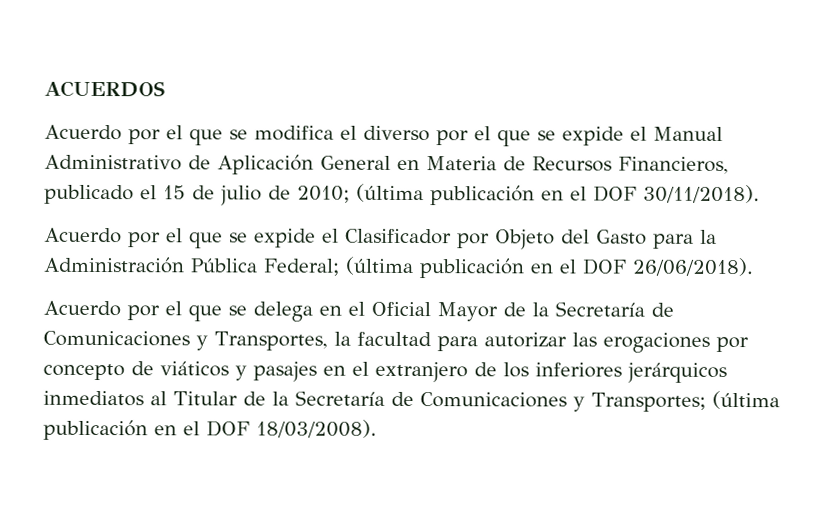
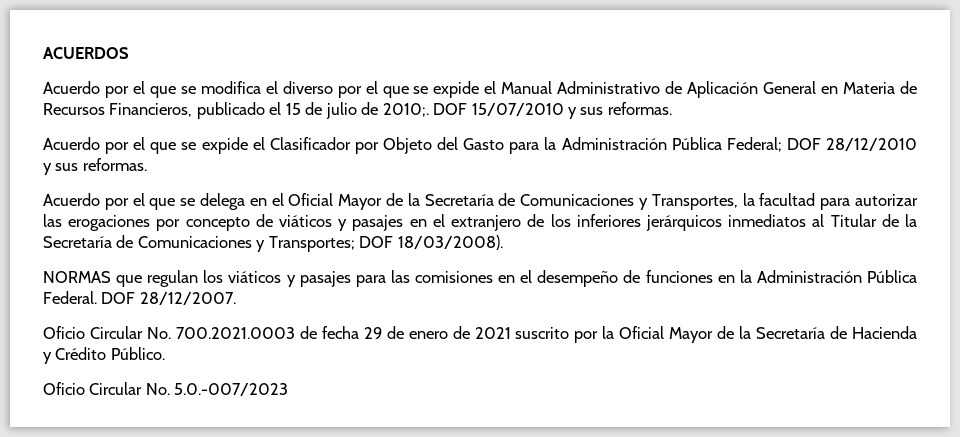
[297,183,760,206] 2010; (última publicación en el DOF 30/11/2018). -> [382,102,672,119] 2010;. DOF 15/07/2010 y sus reformas.
[345,256,754,279] (última publicación en el DOF 26/06/2018). -> [786,138,917,151] [43,158,147,175] DOF 28/12/2010 y sus reformas.
[711,390,780,410] [43,419,377,441] (última publicación en el DOF 18/03/2008). -> [359,235,503,250] [43,270,917,287] [43,291,236,305] [43,326,918,343] [43,347,165,364] [43,382,289,396] DOF 18/03/2008). // NORMAS que regulan los viáticos y pasajes para las comisiones en el desempeño de funciones en la Administración Pública Federal. DOF 28/12/2007. // Oficio Circular No. 700.2021.0003 de fecha 29 de enero de 2021 suscrito por la Oficial Mayor de la Secretaría de Hacienda y Crédito Público. // Oficio Circular No. 5.0.-007/2023

